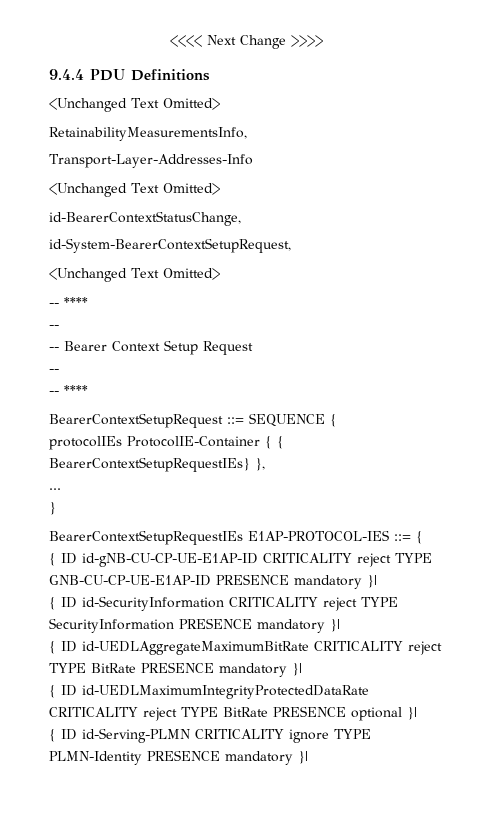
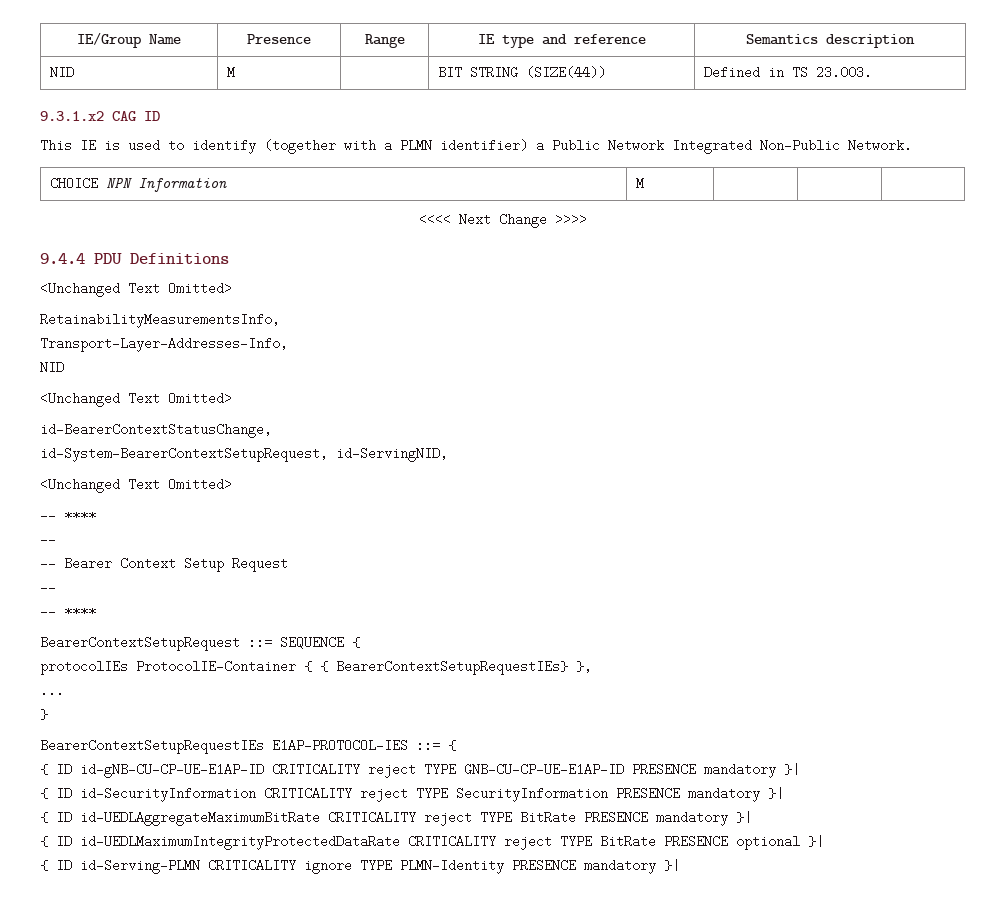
(170, 41) none -> [77,32,181,48] [247,34,311,44] [364,34,405,48] [477,34,646,48] [746,34,915,48] [49,66,74,79] [226,66,235,79] [437,66,606,79] [703,66,872,79] [40,111,160,121] [40,139,912,154] [49,177,227,192] [635,177,644,190] IE/Group Name | Presence | Range | IE type and reference | Semantics description // NID | M | | BIT STRING (SIZE(44)) | Defined in TS 23.003. // 9.3.1.x2 CAG ID // This IE is used to identify (together with a PLMN identifier) a Public Network Integrated Non-Public Network. // CHOICE NPN Information | M | | | //
[49,154,253,168] Transport-Layer-Addresses-Info -> [40,337,288,352] [40,361,64,374] Transport-Layer-Addresses-Info, // NID
(291, 245) none -> [336,447,448,462] id-ServingNID,

